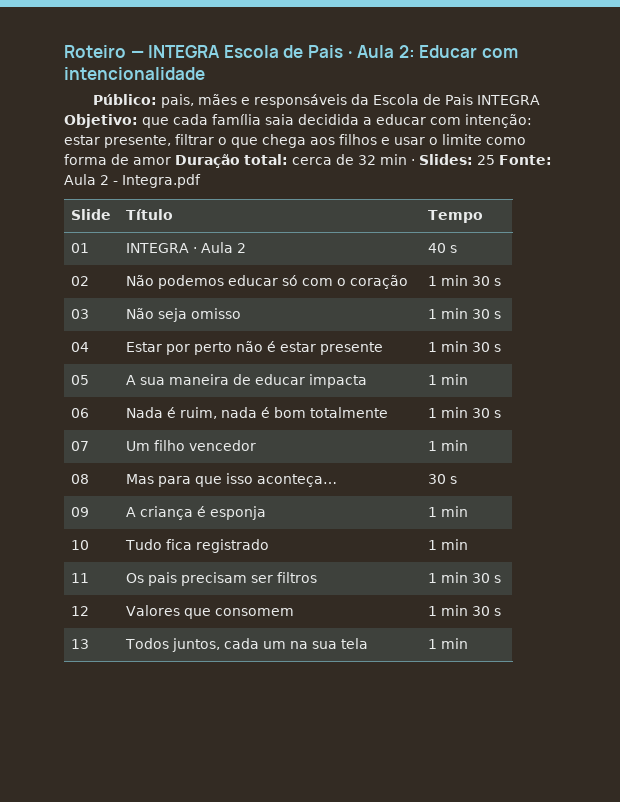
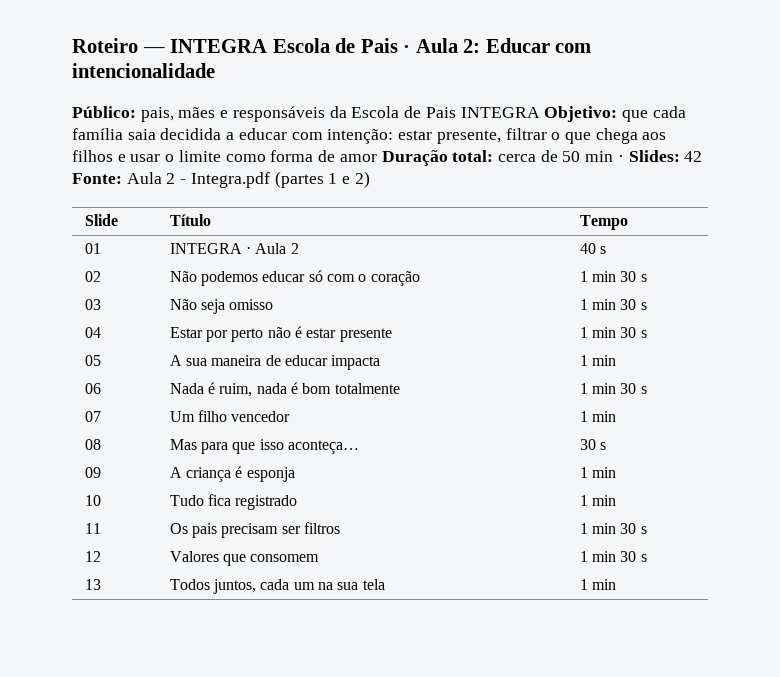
[358,155,376,165] 32 -> [562,151,581,162] 50
[477,155,495,165] 25 -> [684,151,703,162] 42
(201, 181) none -> [274,171,370,188] (partes 1 e 2)

